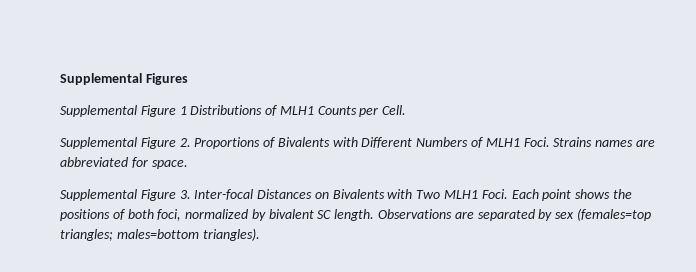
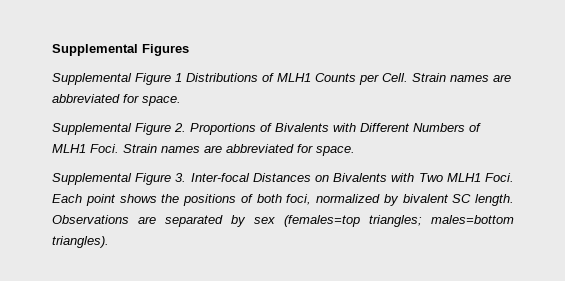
(407, 110) none -> [412,73,511,82] [52,94,181,106] Strain names are abbreviated for space.
[553,137,593,147] Strains -> [123,144,157,153] Strain

